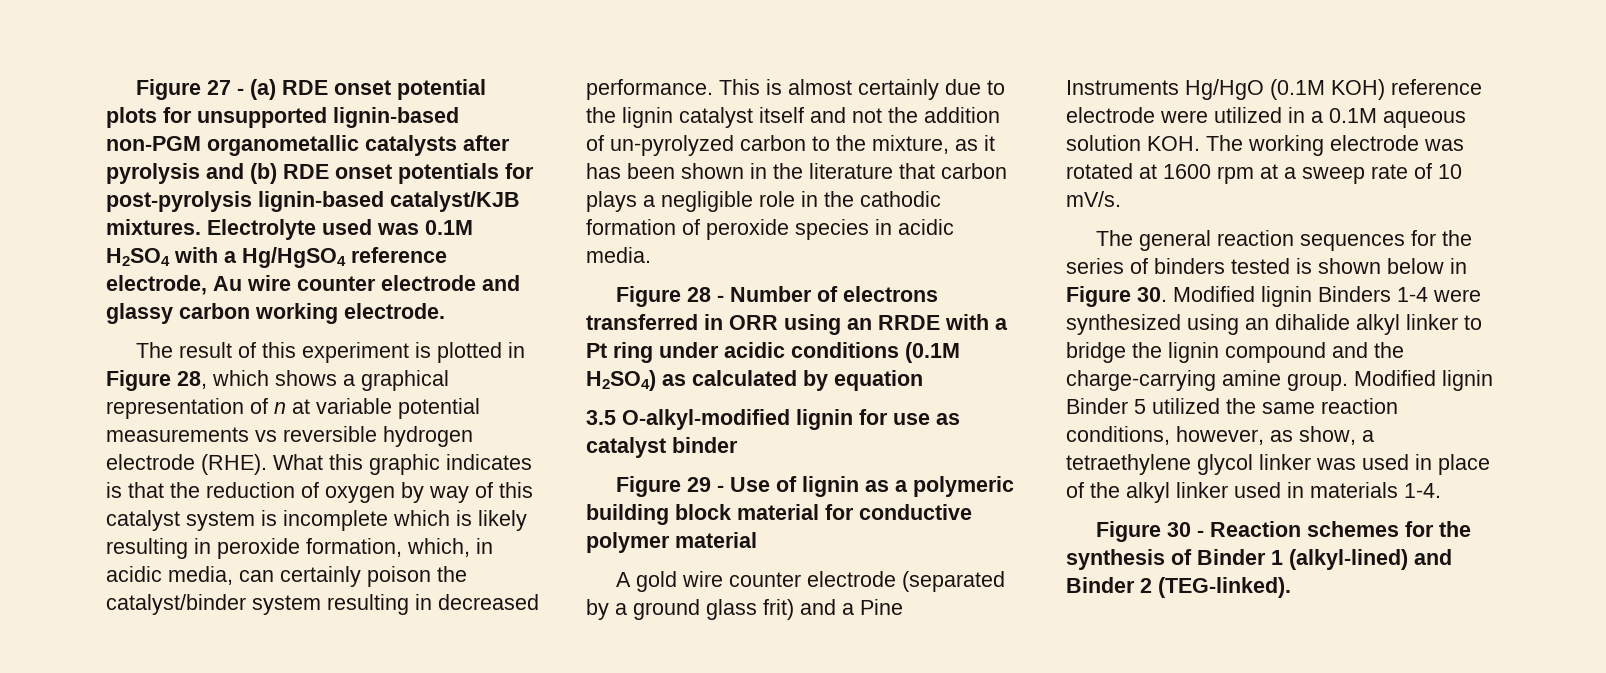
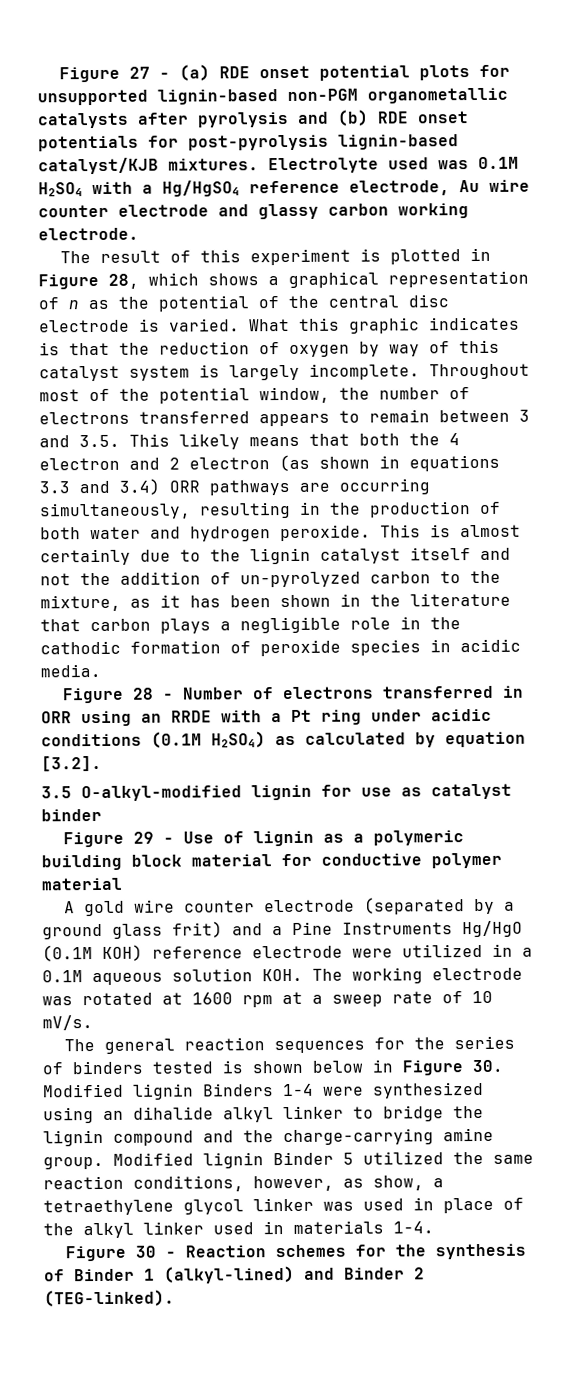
[292,398,480,419] [106,426,473,447] [106,454,267,475] at variable potential measurements vs reversible hydrogen electrode (RHE). -> [88,294,449,312] [39,318,240,333] as the potential of the central disc electrode is varied.
[283,510,527,531] [106,538,493,559] [106,566,467,587] [106,594,539,615] [586,79,713,100] incomplete which is likely resulting in peroxide formation, which, in acidic media, can certainly poison the catalyst/binder system resulting in decreased performance. -> [229,363,530,381] [39,386,470,404] [39,409,530,427] [39,433,460,450] [39,454,500,472] [39,478,430,496] [39,501,501,520] [40,524,371,542] largely incomplete. Throughout most of the potential window, the number of electrons transferred appears to remain between 3 and 3.5. This likely means that both the 4 electron and 2 electron (as shown in equations 3.3 and 3.4) ORR pathways are occurring simultaneously, resulting in the production of both water and hydrogen peroxide.
(923, 380) none -> [41,755,102,772] [3.2].

